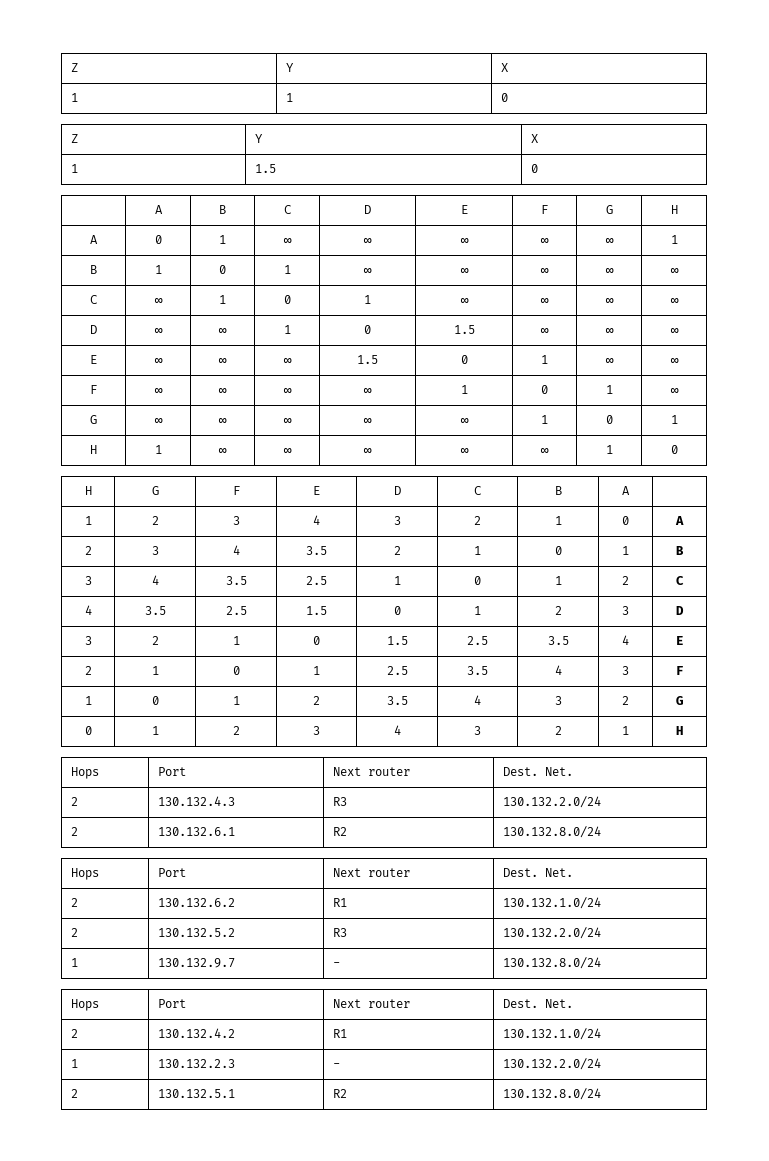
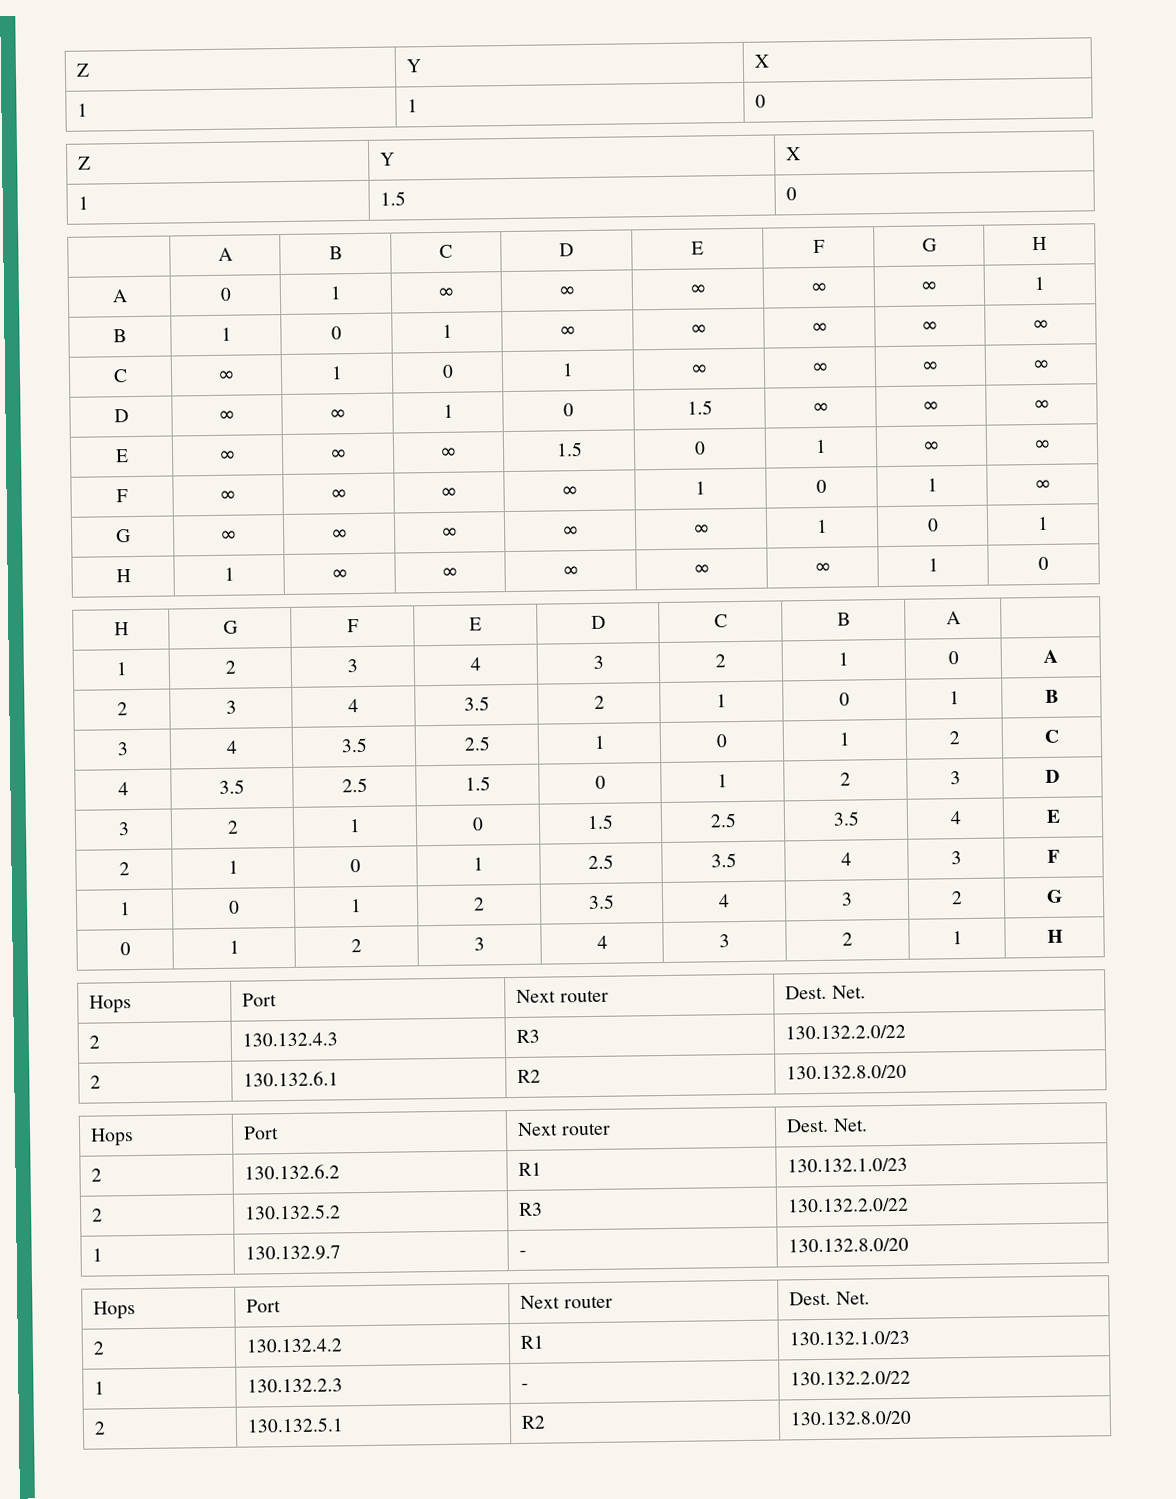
[503,796,602,808] 130.132.2.0/24 -> [785,1024,907,1040] 130.132.2.0/22
[503,826,602,838] 130.132.8.0/24 -> [786,1064,908,1080] 130.132.8.0/20
[503,897,602,909] 130.132.1.0/24 -> [787,1157,909,1173] 130.132.1.0/23
[503,927,602,939] 130.132.2.0/24 -> [787,1197,910,1213] 130.132.2.0/22
[503,957,602,969] 130.132.8.0/24 -> [788,1237,910,1253] 130.132.8.0/20
[503,1028,602,1040] 130.132.1.0/24 -> [789,1330,911,1346] 130.132.1.0/23
[503,1058,602,1070] 130.132.2.0/24 -> [790,1370,912,1386] 130.132.2.0/22
[503,1088,602,1100] 130.132.8.0/24 -> [790,1410,912,1426] 130.132.8.0/20

